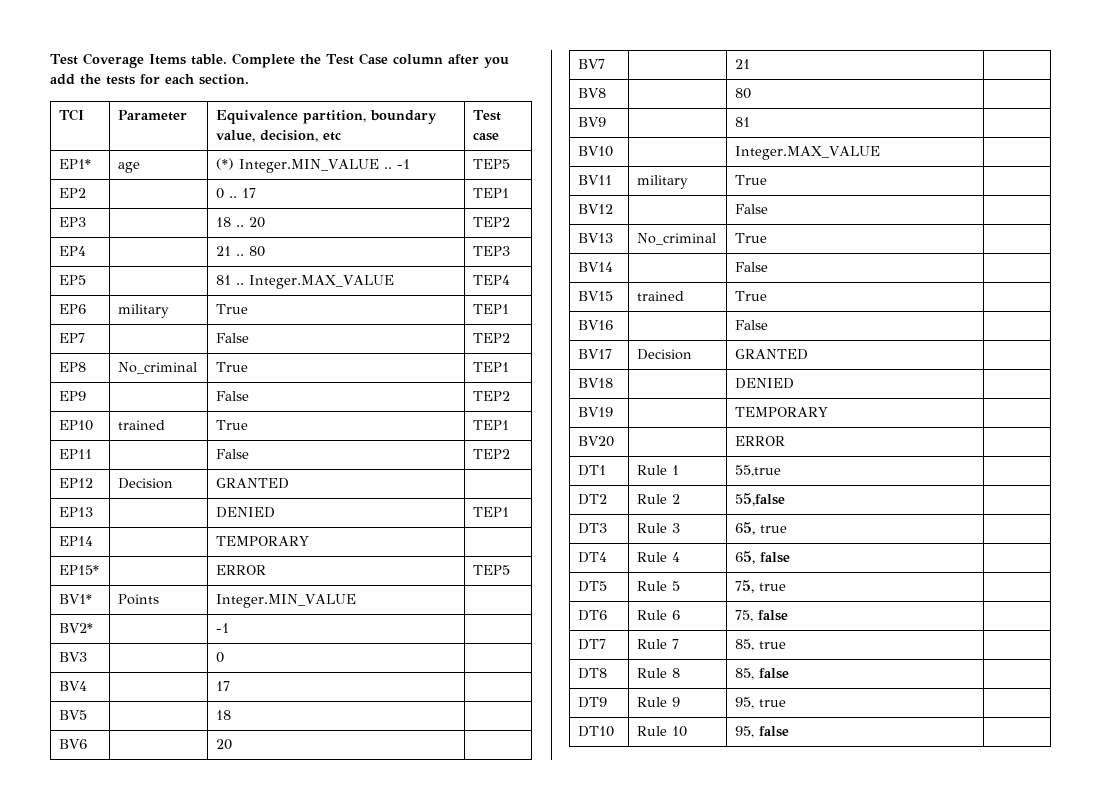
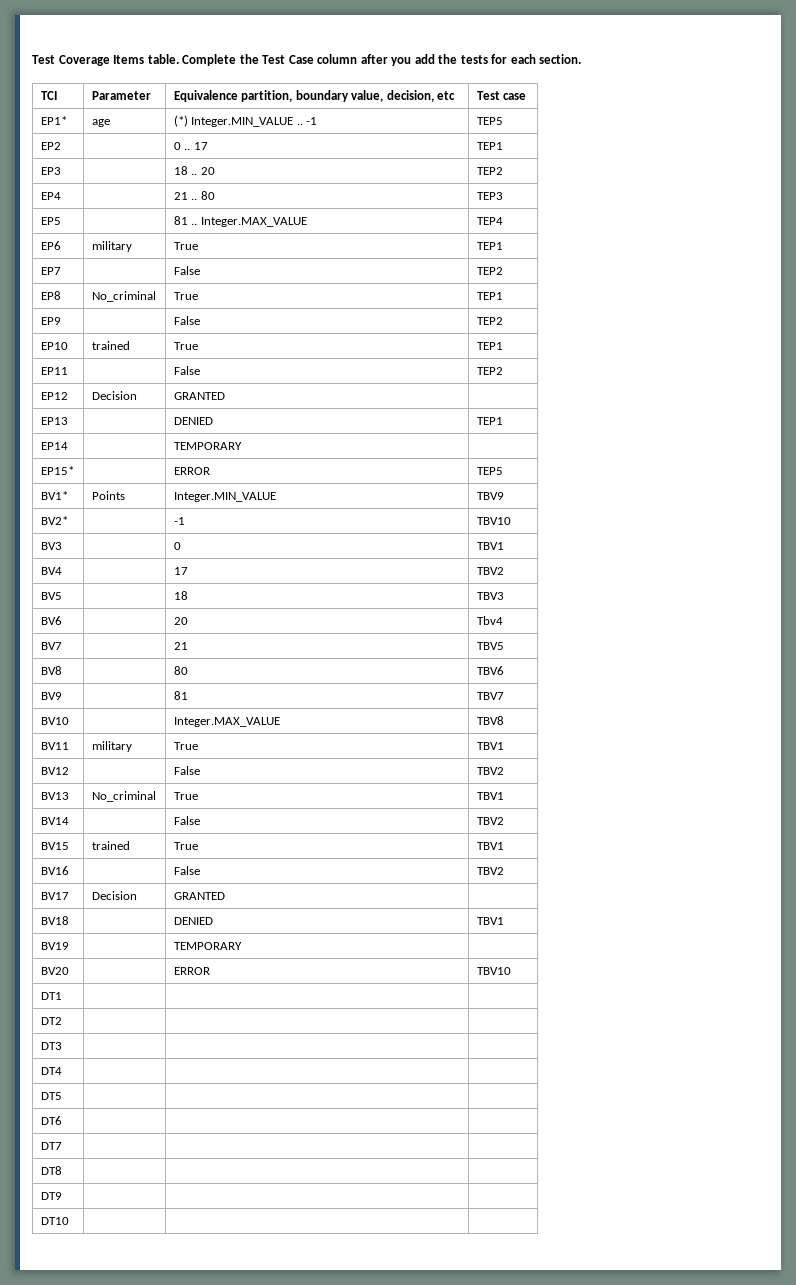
(357, 601) none -> [476,492,504,500] TBV9
(230, 628) none -> [476,517,511,525] TBV10
(225, 657) none -> [476,542,504,550] TBV1
(231, 686) none -> [476,567,504,575] TBV2
(232, 715) none -> [476,592,504,600] TBV3
(233, 744) none -> [476,616,503,625] Tbv4
(751, 64) none -> [476,642,504,650] TBV5
(752, 93) none -> [476,666,504,675] TBV6
(751, 122) none -> [476,692,504,700] TBV7
(881, 153) none -> [476,716,504,725] TBV8
(768, 180) none -> [476,742,504,750] TBV1
(769, 209) none -> [476,767,504,775] TBV2
(768, 238) none -> [476,792,504,800] TBV1
(769, 267) none -> [476,817,504,825] TBV2
(768, 296) none -> [476,842,504,850] TBV1
(769, 325) none -> [476,867,504,875] TBV2
(795, 383) none -> [476,917,504,925] TBV1
(786, 441) none -> [476,967,511,975] TBV10
[637,465,680,475] [735,465,782,477] [578,494,608,505] [637,494,681,504] [735,493,786,506] [578,523,608,534] [637,523,681,533] [735,522,788,535] [578,552,608,563] [637,552,681,562] [735,551,791,564] [578,581,608,592] [637,581,681,591] [735,580,787,593] [578,610,608,621] [637,610,681,620] [735,610,789,622] [578,639,607,650] [637,639,680,649] [735,639,787,651] [578,668,608,679] [637,668,681,678] [735,668,790,680] [578,697,608,708] [637,697,681,707] [735,697,787,709] [578,726,615,737] [637,726,688,737] [735,726,790,738] Rule 1 | 55,true | // DT2 | Rule 2 | 55,false | // DT3 | Rule 3 | 65, true | // DT4 | Rule 4 | 65, false | // DT5 | Rule 5 | 75, true | // DT6 | Rule 6 | 75, false | // DT7 | Rule 7 | 85, true | // DT8 | Rule 8 | 85, false | // DT9 | Rule 9 | 95, true | // DT10 | Rule 10 | 95, false -> [40,1017,62,1025] [40,1042,62,1050] [40,1067,62,1075] [40,1092,62,1100] [40,1116,62,1125] [40,1142,62,1150] [40,1166,62,1175] [40,1192,62,1200] [40,1217,69,1225] | | // DT2 | | | // DT3 | | | // DT4 | | | // DT5 | | | // DT6 | | | // DT7 | | | // DT8 | | | // DT9 | | | // DT10 | |

